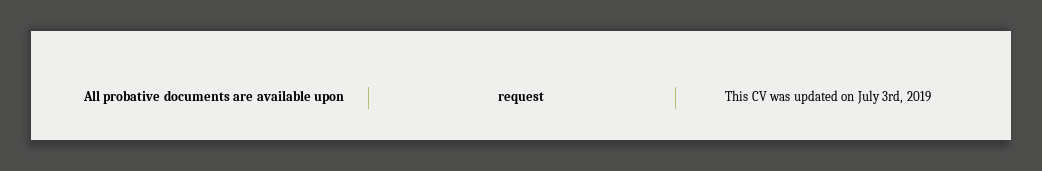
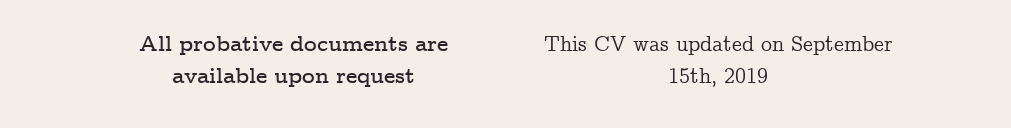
[856,90,904,104] July 3rd, -> [790,36,893,55] [668,68,717,87] September 15th,

